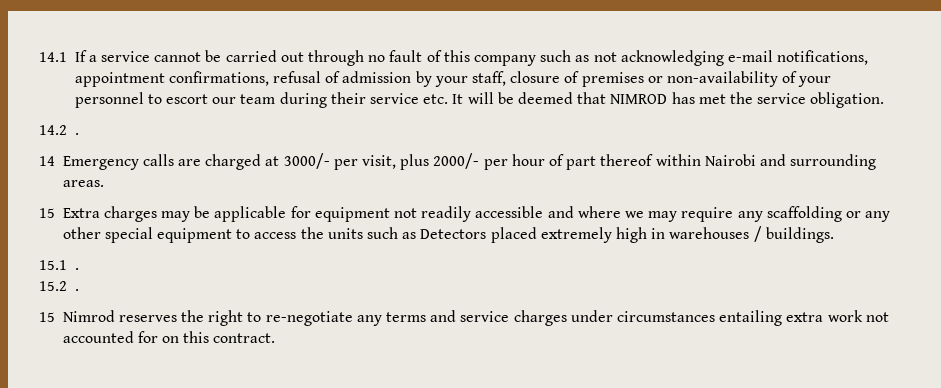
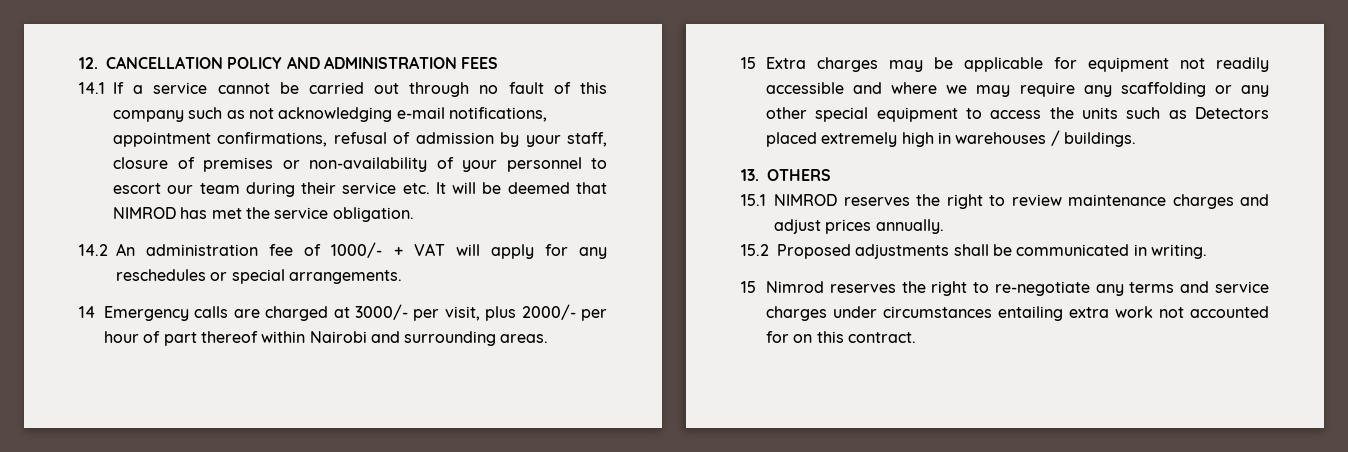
(39, 57) none -> [79,56,499,69] 12. CANCELLATION POLICY AND ADMINISTRATION FEES //
[74,133,79,135] . -> [116,242,608,259] [116,269,402,284] An administration fee of 1000/- + VAT will apply for any reschedules or special arrangements.
[39,260,79,270] [39,281,79,291] 15.1 . // 15.2 . -> [741,169,831,181] [741,194,1269,209] [774,219,944,234] [741,244,1207,259] 13. OTHERS // 15.1 NIMROD reserves the right to review maintenance charges and adjust prices annually. // 15.2 Proposed adjustments shall be communicated in writing.

